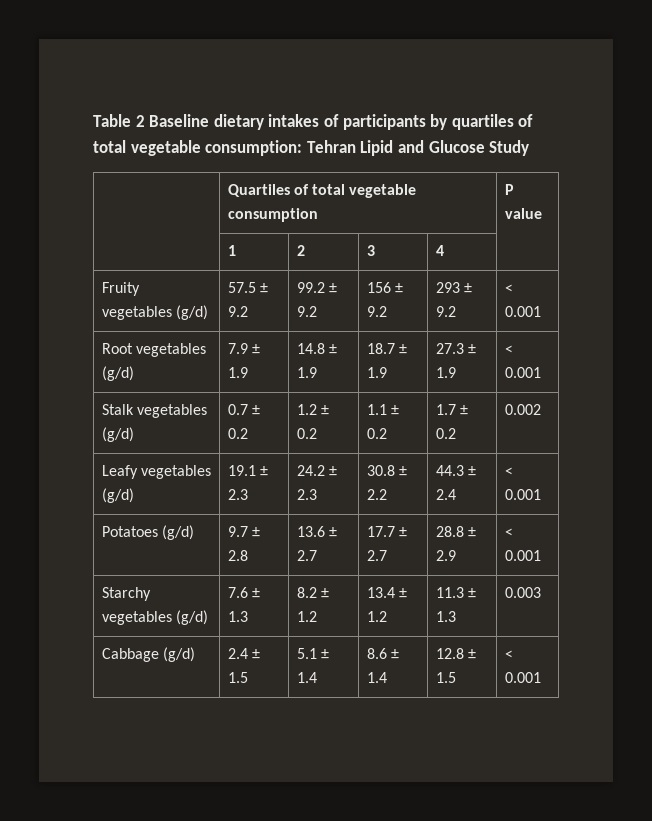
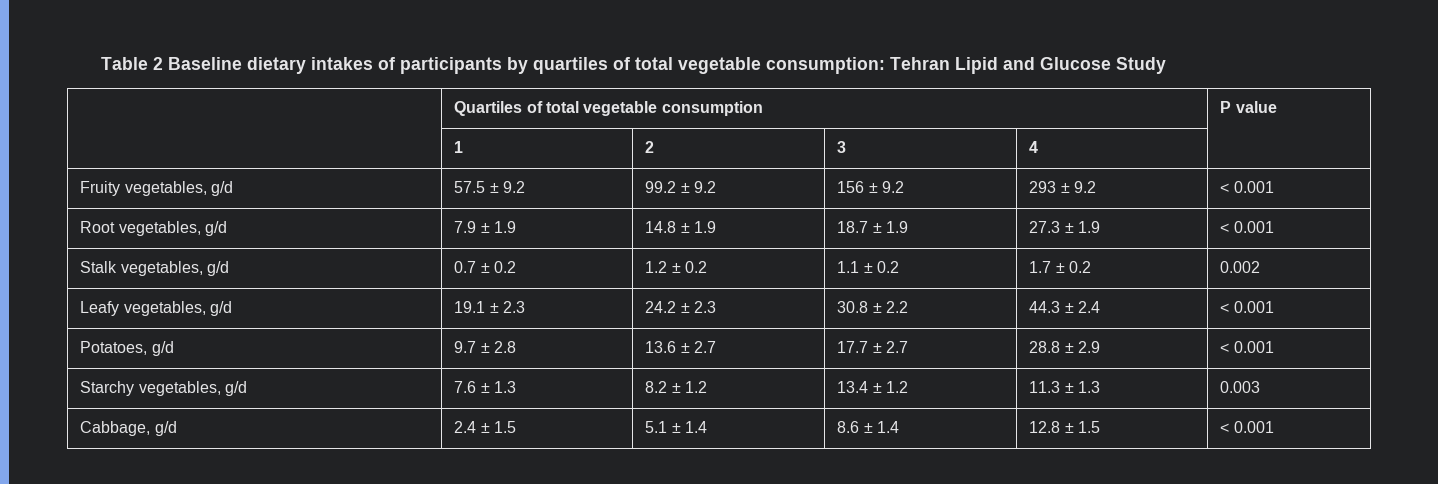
[101,305,208,320] vegetables (g/d) -> [124,181,233,196] vegetables, g/d
[135,343,206,357] [101,366,134,381] vegetables (g/d) -> [118,221,227,236] vegetables, g/d
[136,404,207,418] [101,427,134,442] vegetables (g/d) -> [120,261,229,276] vegetables, g/d
[140,465,211,479] [101,488,134,503] vegetables (g/d) -> [123,301,232,316] vegetables, g/d
[101,525,194,540] Potatoes (g/d) -> [80,341,174,356] Potatoes, g/d
[101,610,208,625] vegetables (g/d) -> [138,381,247,396] vegetables, g/d
[101,647,195,662] Cabbage (g/d) -> [80,421,177,436] Cabbage, g/d

